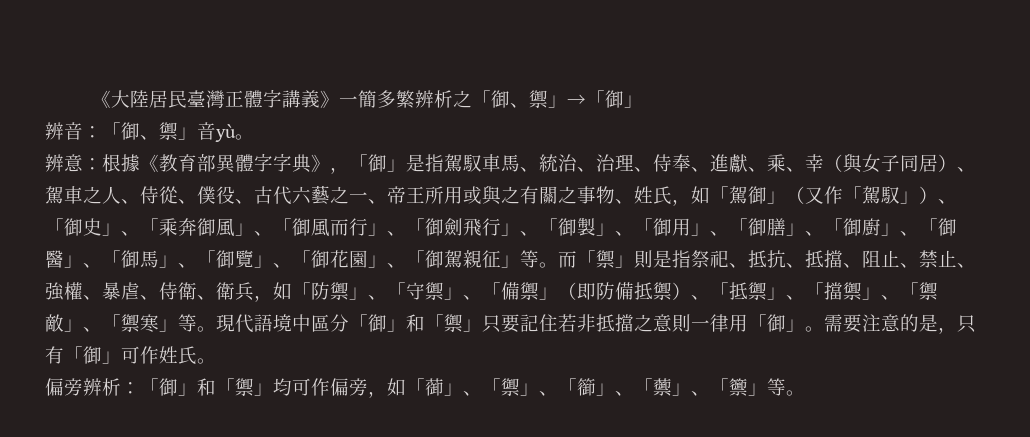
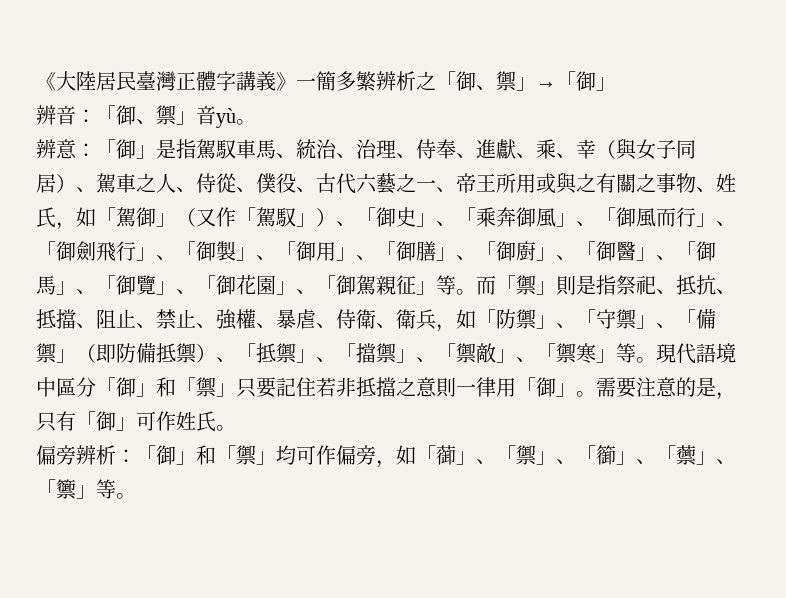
[102,153,349,174] 根據《教育部異體字字典》， -> (96, 150) none

